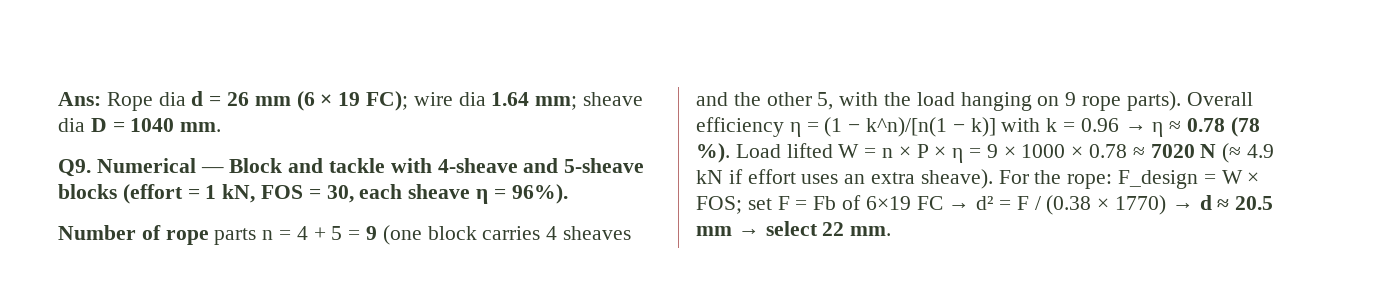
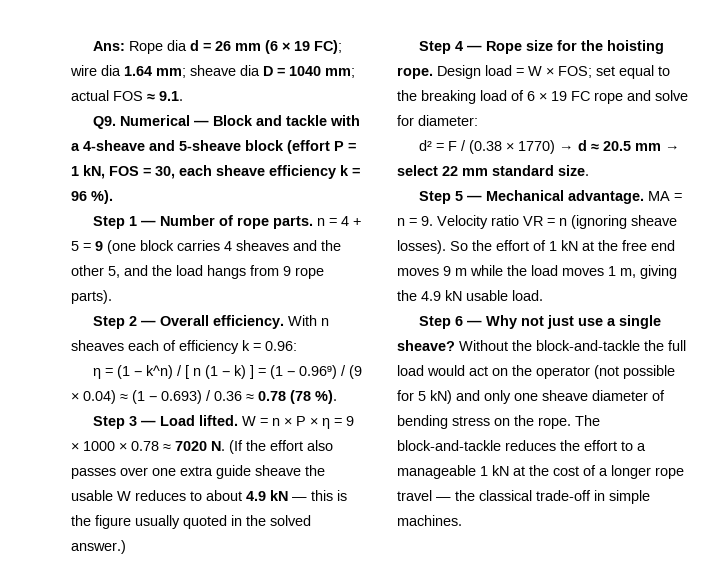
[180,122,222,132] mm. -> [325,68,355,78] [71,90,183,101] mm; actual FOS ≈ 9.1.
(432, 165) none -> [71,143,80,151] a
[58,184,183,204] blocks (effort -> [245,140,344,154] block (effort P
[476,184,568,204] η = 96%). // -> [269,165,360,179] [71,190,113,204] [92,216,156,229] efficiency k = 96 %). // Step 1 —
[214,228,257,245] parts -> [272,216,313,229] parts.
[839,92,1060,111] with the load hanging on -> [124,265,279,279] and the load hangs from
[1186,92,1253,106] [696,117,1164,137] Overall efficiency η = (1 − k^n)/[n(1 − k)] with k = 0.96 → η -> [92,315,329,329] [71,340,297,354] [92,365,362,379] [71,390,242,404] // Step 2 — Overall efficiency. With n sheaves each of efficiency k = 0.96: // η = (1 − k^n) / [ n (1 − k) ] = (1 − 0.96⁹) / (9 × 0.04) ≈ (1 − 0.693) / 0.36
[735,143,833,158] Load lifted -> [92,415,238,429] // Step 3 — Load lifted.
[1200,143,1275,163] [696,169,1199,189] N (≈ 4.9 kN if effort uses an extra sheave). For the rope: F_design -> [211,440,333,454] [71,465,325,479] [71,490,347,501] [71,515,311,529] [71,540,126,554] [418,40,664,54] [397,65,512,79] N. (If the effort also passes over one extra guide sheave the usable W reduces to about 4.9 kN — this is the figure usually quoted in the solved answer.) // Step 4 — Rope size for the hoisting rope. Design load
[777,195,971,210] F = Fb of 6×19 FC → -> [619,65,670,79] [397,90,688,104] [397,115,478,126] equal to the breaking load of 6 × 19 FC rope and solve for diameter: //
[850,226,892,236] mm. -> [462,165,589,176] [418,190,682,204] [397,215,677,229] [397,240,675,254] [397,265,677,279] [397,290,543,301] [418,315,661,329] [397,340,686,351] [397,365,675,379] [397,390,665,404] [397,415,600,429] [397,440,646,451] [397,465,684,479] [397,490,650,504] [397,515,462,526] mm standard size. // Step 5 — Mechanical advantage. MA = n = 9. Velocity ratio VR = n (ignoring sheave losses). So the effort of 1 kN at the free end moves 9 m while the load moves 1 m, giving the 4.9 kN usable load. // Step 6 — Why not just use a single sheave? Without the block-and-tackle the full load would act on the operator (not possible for 5 kN) and only one sheave diameter of bending stress on the rope. The block-and-tackle reduces the effort to a manageable 1 kN at the cost of a longer rope travel — the classical trade-off in simple machines.

